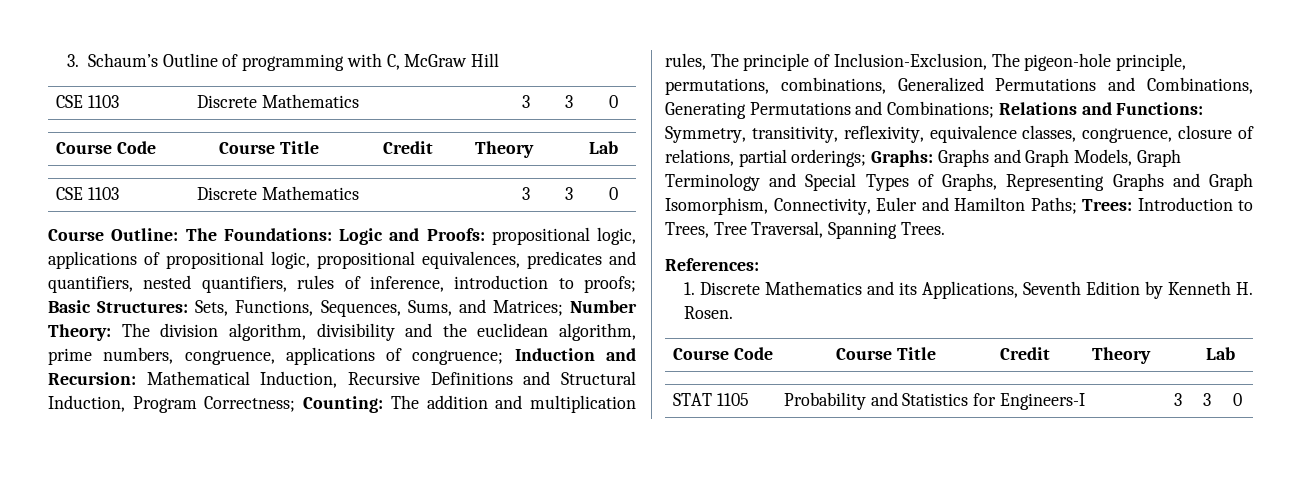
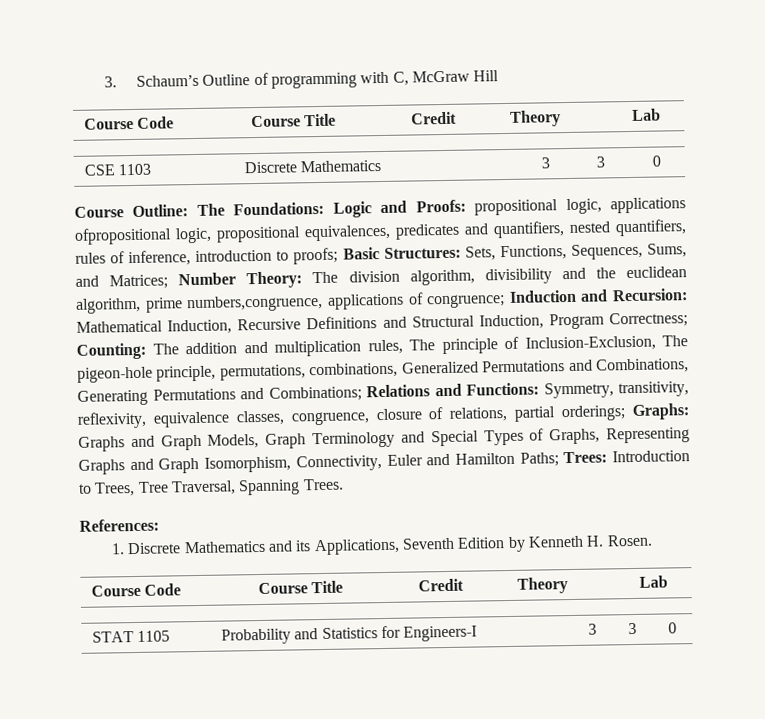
[55,95,119,108] [196,94,359,108] [522,95,530,108] [565,95,573,108] [608,95,618,108] // CSE 1103 | Discrete Mathematics | 3 | 3 | 0 -> (500, 76) none
[144,251,264,269] of propositional -> [74,227,172,245] ofpropositional
[103,347,275,365] numbers, congruence, -> [186,294,324,313] numbers,congruence,

